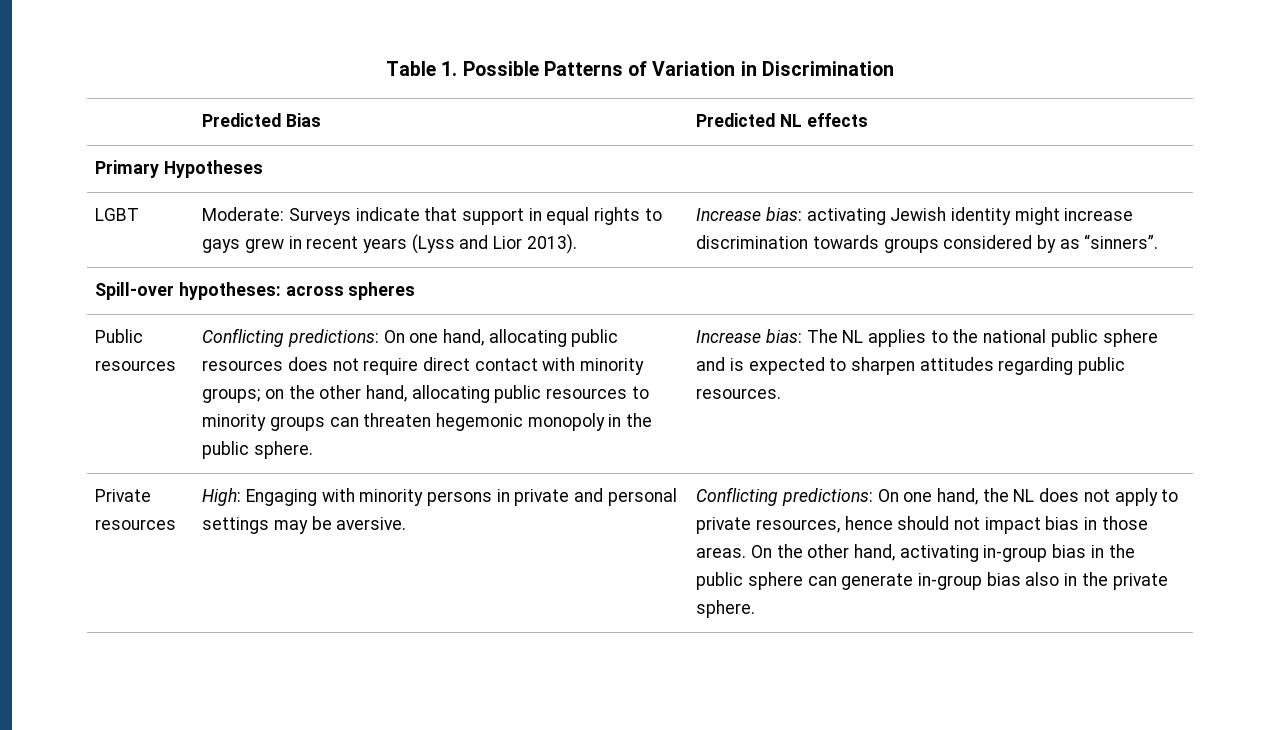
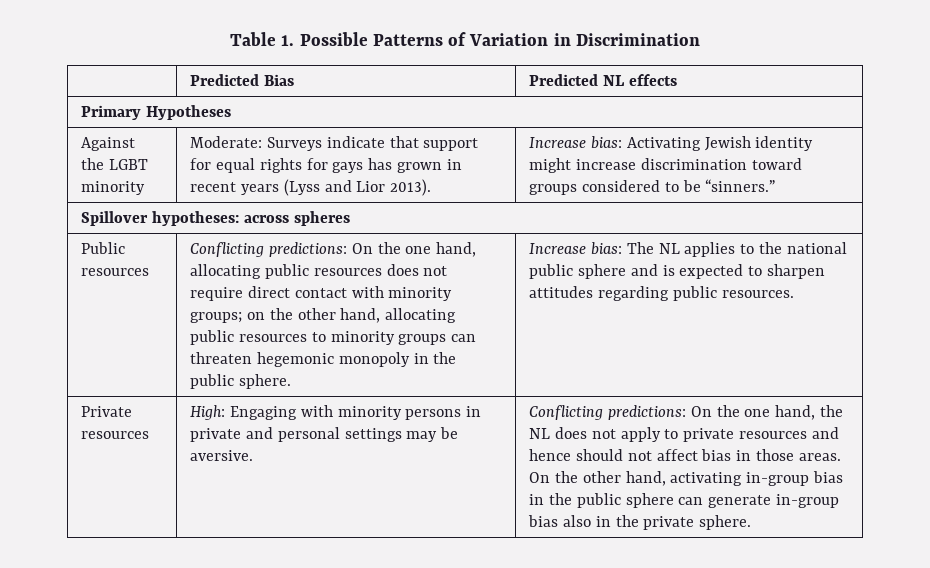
(263, 169) none -> [81,137,136,151] [81,158,105,170] Against the
(140, 214) none -> [81,181,146,195] minority
[528,208,542,221] in -> [190,158,212,170] for
[644,208,662,221] [202,238,284,253] to gays grew -> [306,158,442,173] for gays has grown
[806,208,886,225] activating -> [626,137,701,151] Activating
[812,235,879,249] towards -> [751,158,802,170] toward
[1037,234,1159,253] [95,282,175,300] by as “sinners”. // Spill-over -> [664,179,776,192] [81,211,149,226] to be “sinners.” // Spillover
(405, 336) none -> [377,242,401,254] the
(899, 495) none -> [716,405,740,417] the
[755,519,840,533] resources, -> [738,427,839,439] resources and
[984,517,1041,534] impact -> [656,449,698,461] affect

